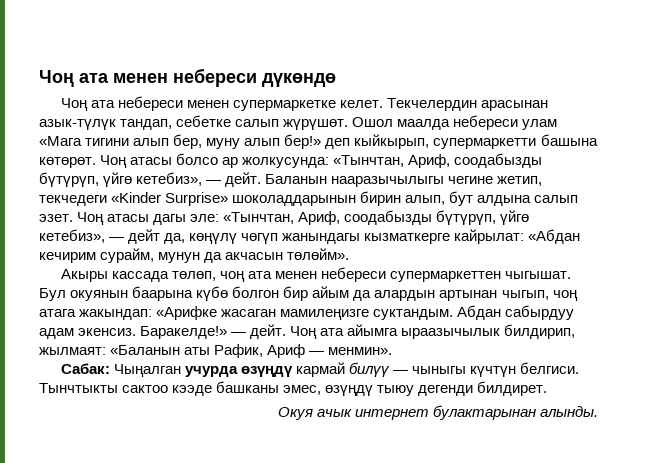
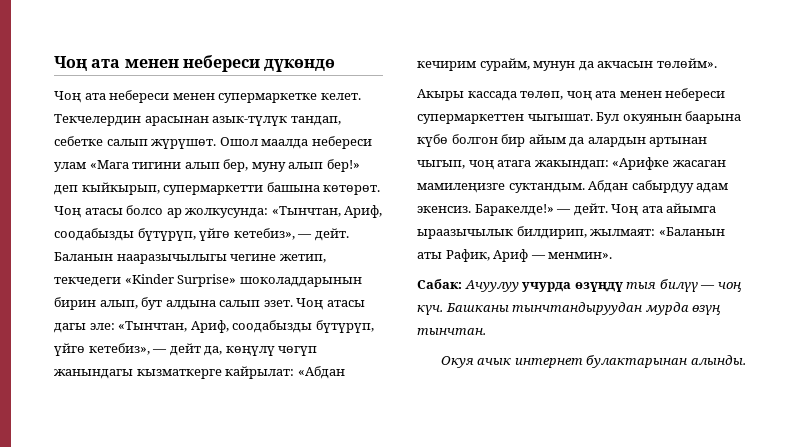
[113,364,181,377] Чыңалган -> [464,280,519,292] Ачуулуу
[295,362,345,377] кармай -> [626,282,657,289] тыя
[412,362,580,377] [39,381,548,396] чыныгы күчтүн белгиси. Тынчтыкты сактоо кээде башканы эмес, өзүңдү тыюу дегенди билдирет. -> [717,282,741,292] [417,302,721,315] [417,328,486,335] чоң күч. Башканы тынчтандыруудан мурда өзүң тынчтан.

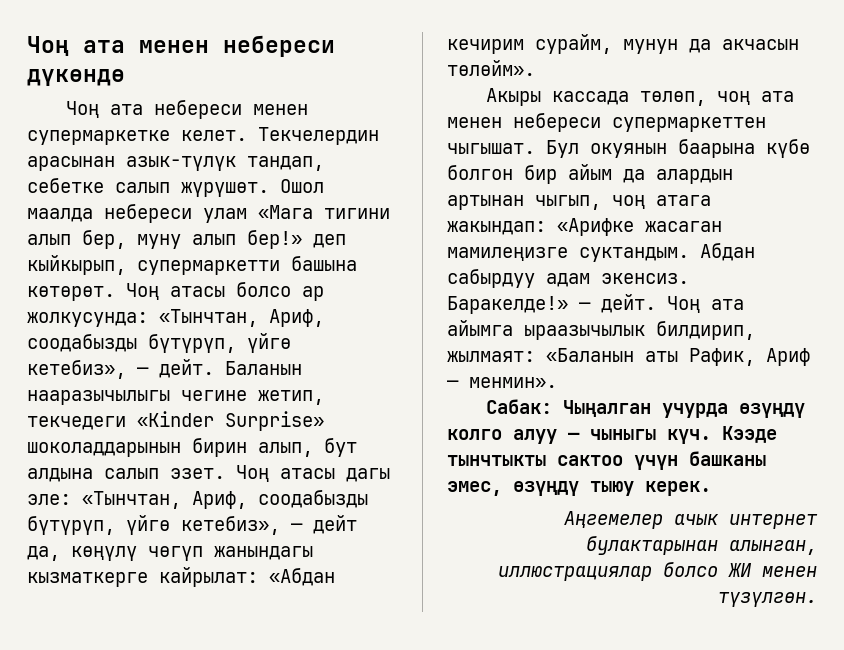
[464,280,519,292] Ачуулуу -> [562,400,651,417] Чыңалган
[626,279,741,292] [417,302,721,315] [417,328,486,335] [440,355,746,368] тыя билүү — чоң күч. Башканы тынчтандыруудан мурда өзүң тынчтан. // Окуя ачык интернет булактарынан алынды. -> [447,426,777,444] [447,451,766,470] [447,481,711,496] [564,511,818,529] [586,536,817,555] [498,562,817,581] [718,592,817,607] колго алуу — чыныгы күч. Кээде тынчтыкты сактоо үчүн башканы эмес, өзүңдү тыюу керек. // Аңгемелер ачык интернет булактарынан алынган, иллюстрациялар болсо ЖИ менен түзүлгөн.

